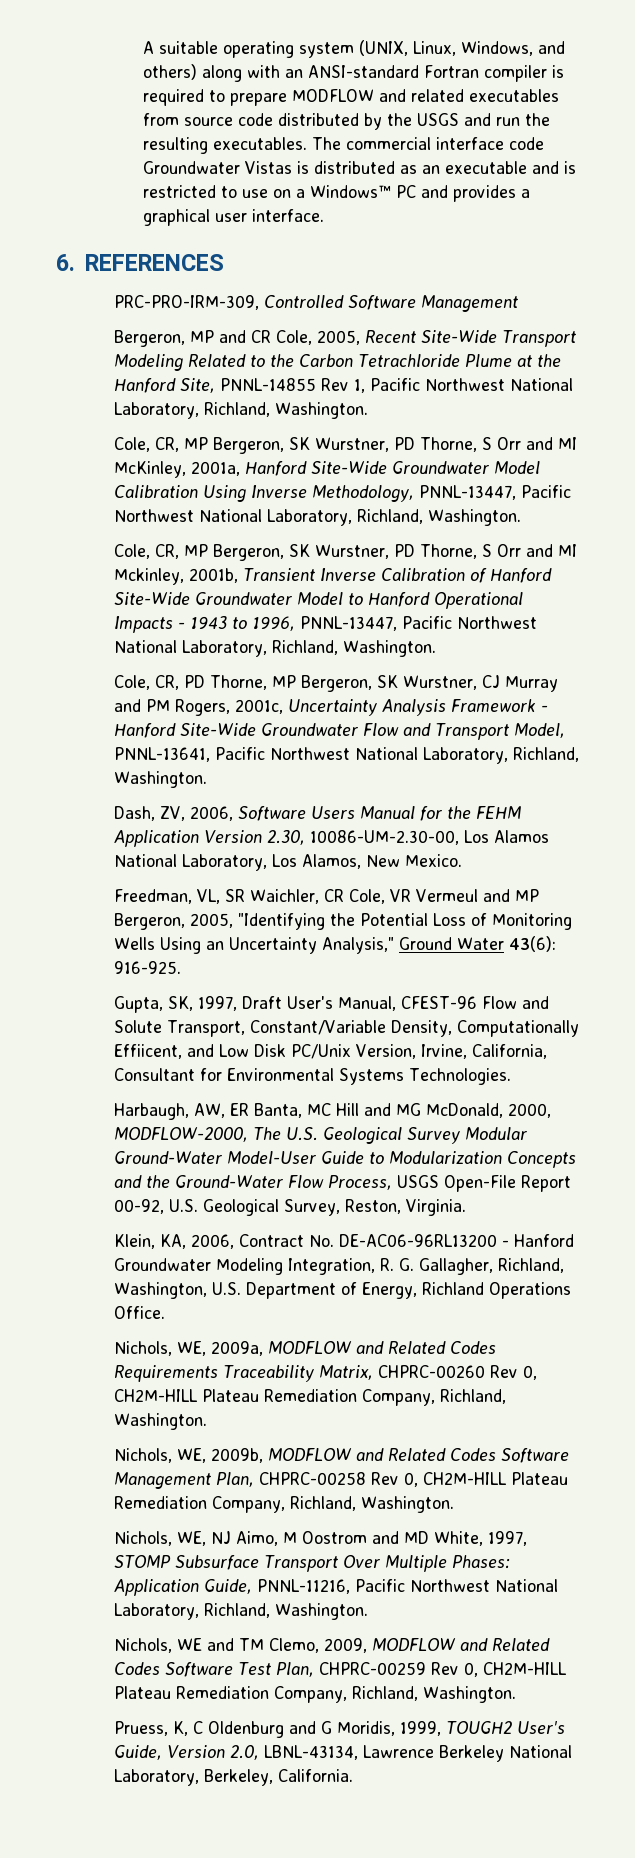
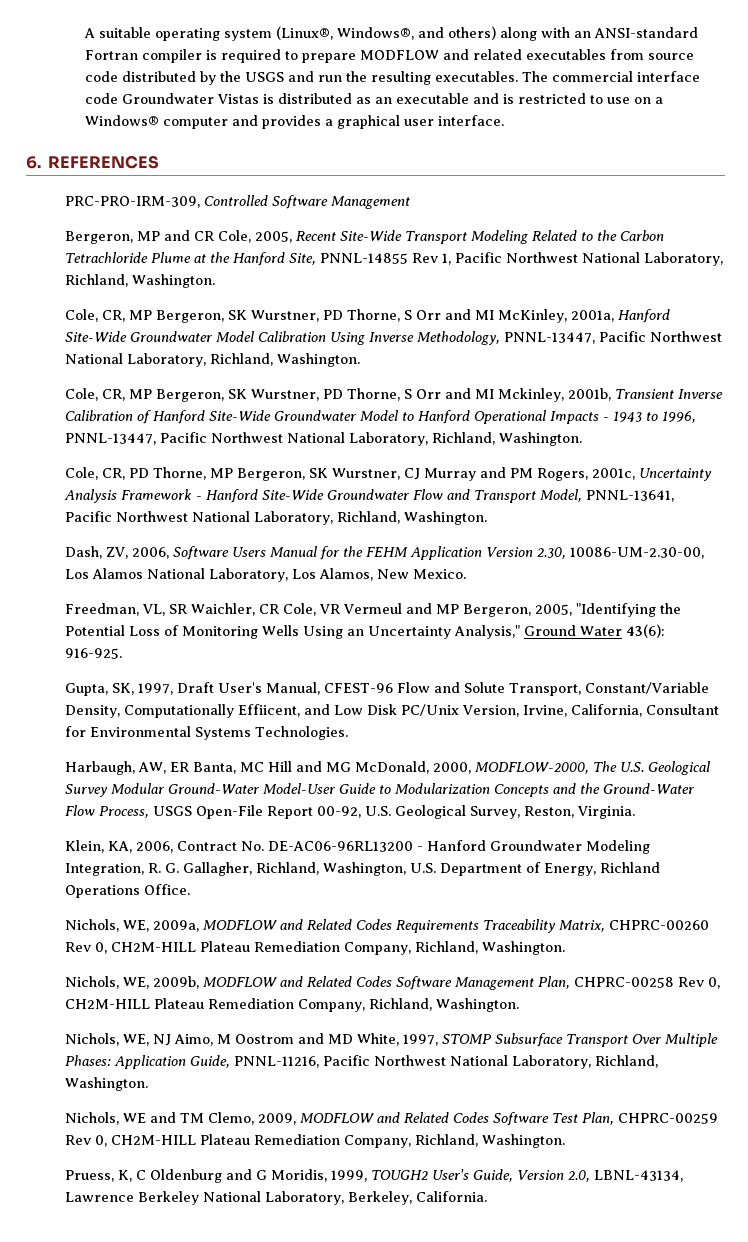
[358,40,533,56] (UNIX, Linux, Windows, -> [275,26,414,40] (Linux®, Windows®,
[309,185,416,198] Windows™ PC -> [84,115,228,129] Windows® computer

